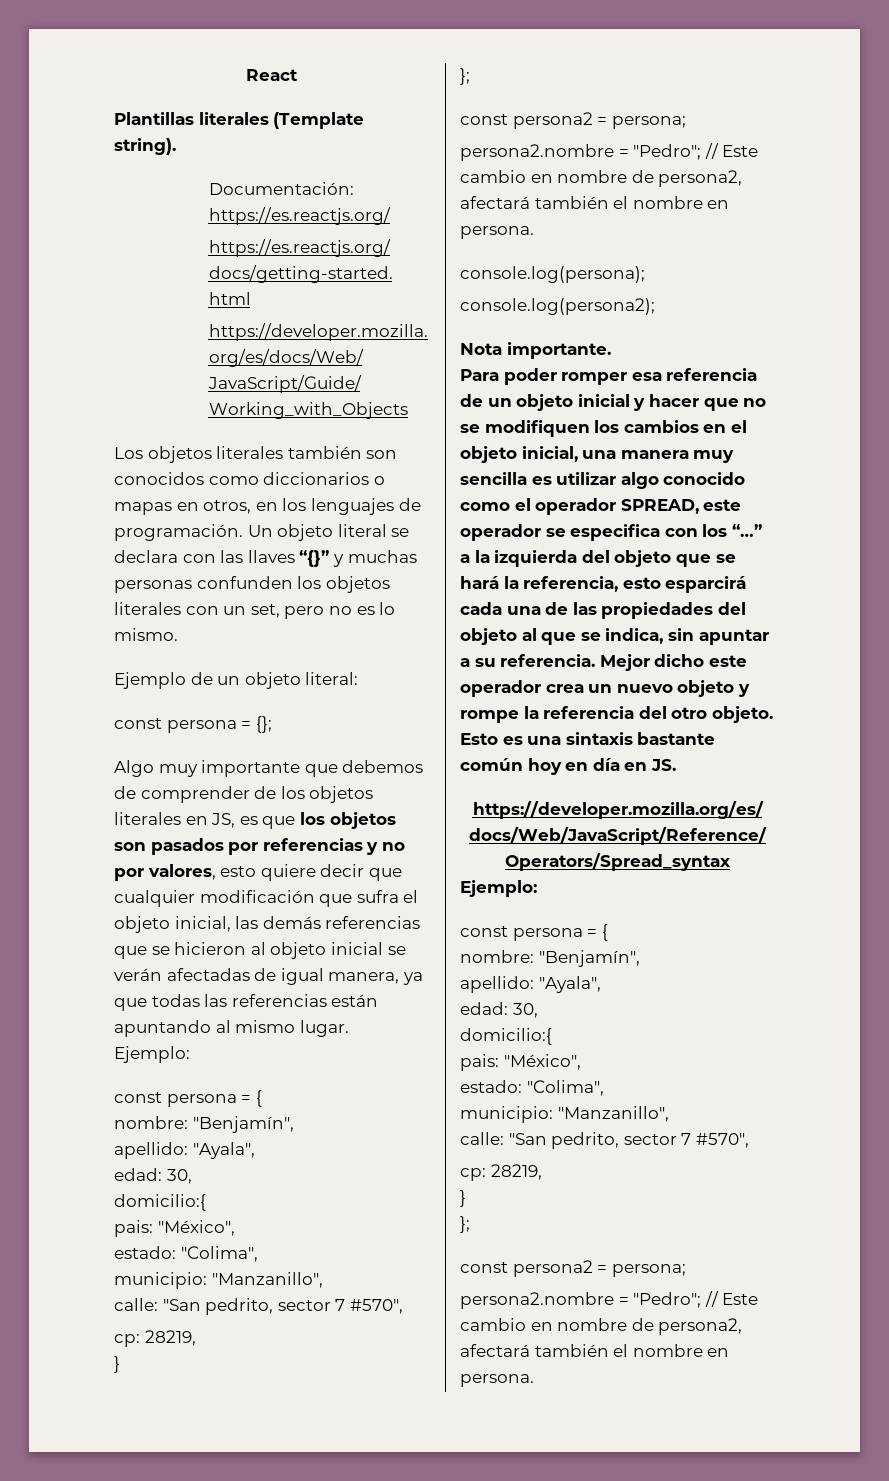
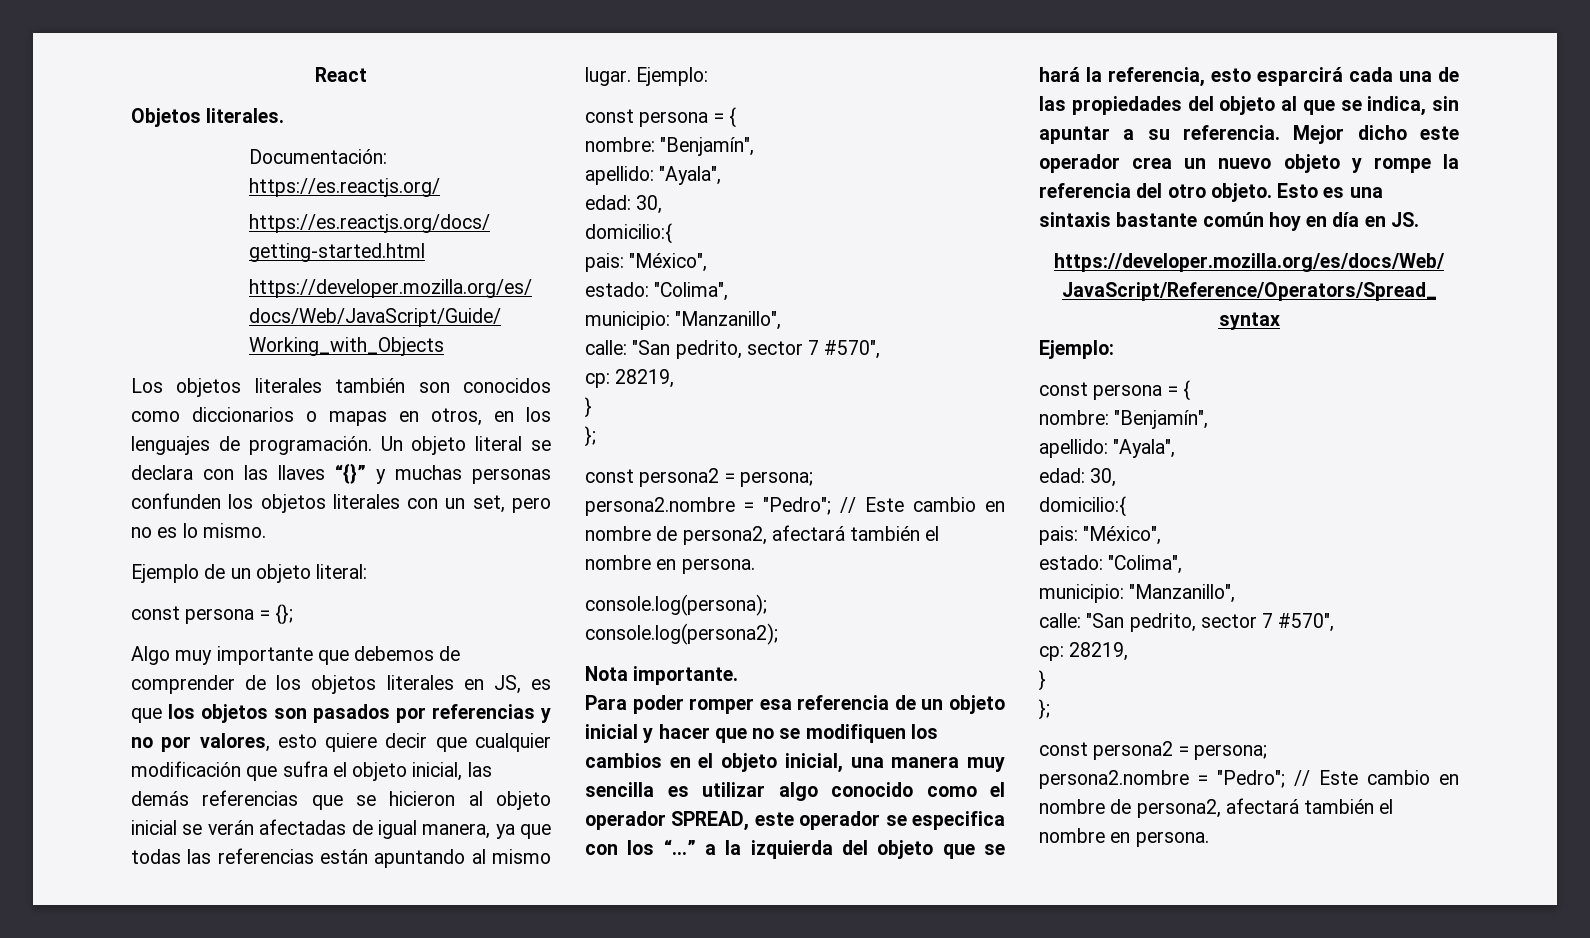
[114,112,365,129] [114,138,176,155] Plantillas literales (Template string). -> [131,108,285,127] Objetos literales.

